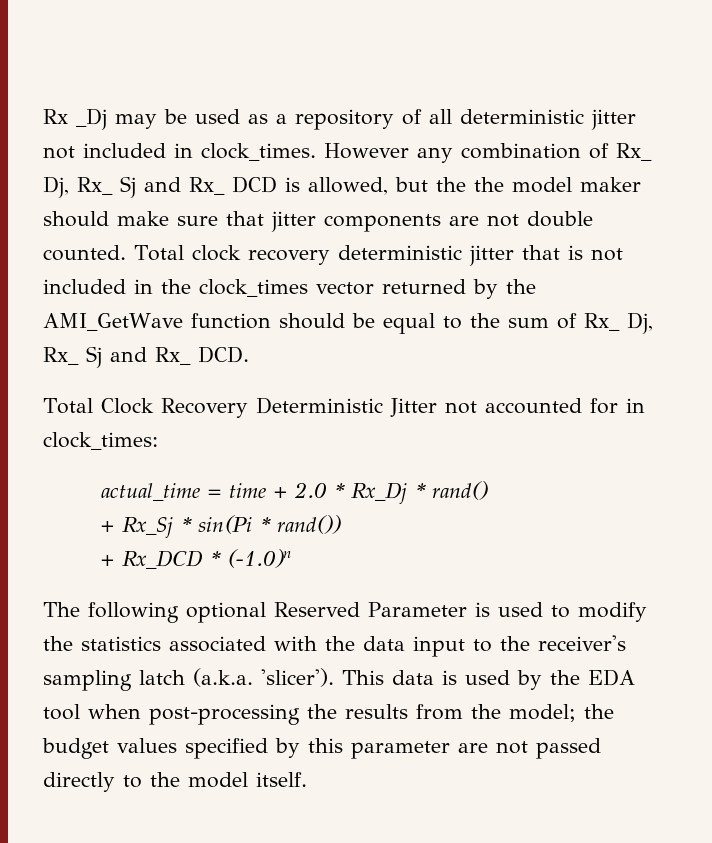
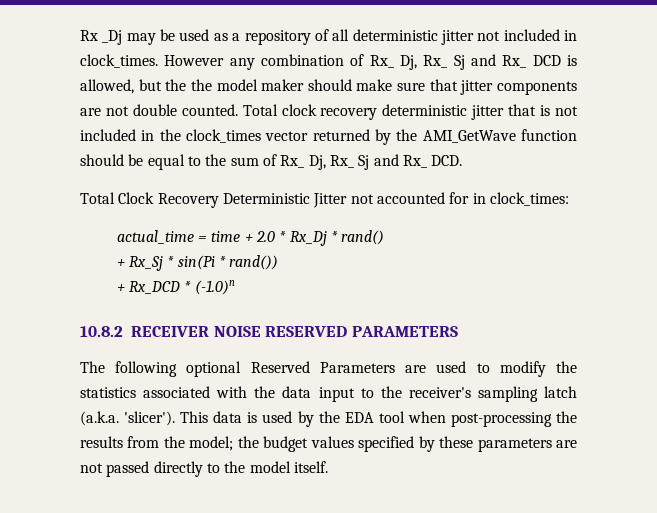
(292, 558) none -> [80,326,458,337] // 10.8.2 RECEIVER NOISE RESERVED PARAMETERS
[368,602,490,617] Parameter is -> [319,362,427,373] Parameters are
[308,738,450,759] this parameter -> [439,436,552,452] these parameters

